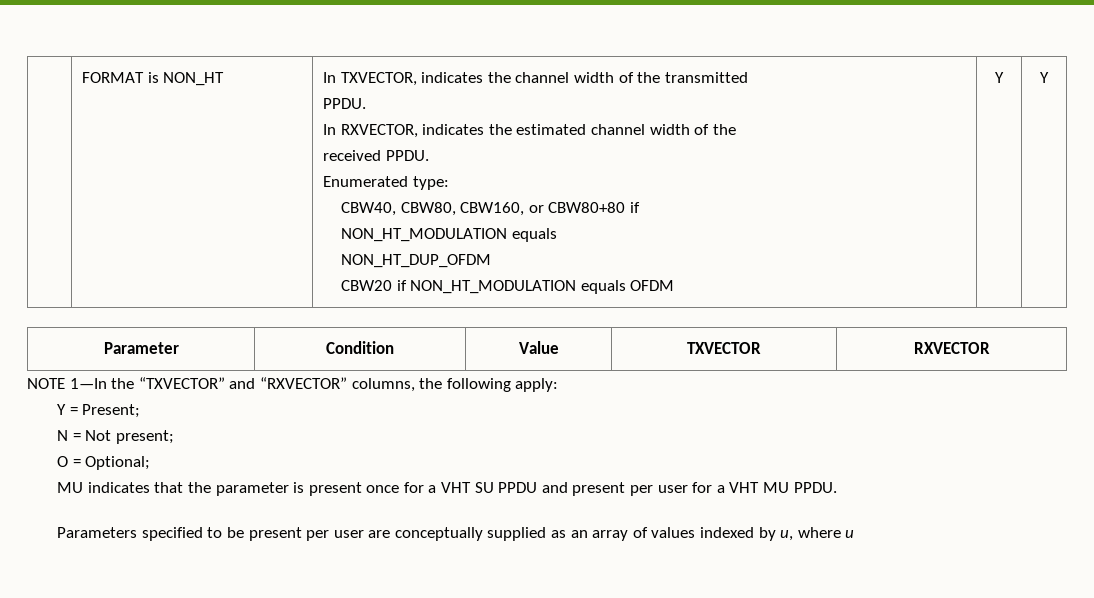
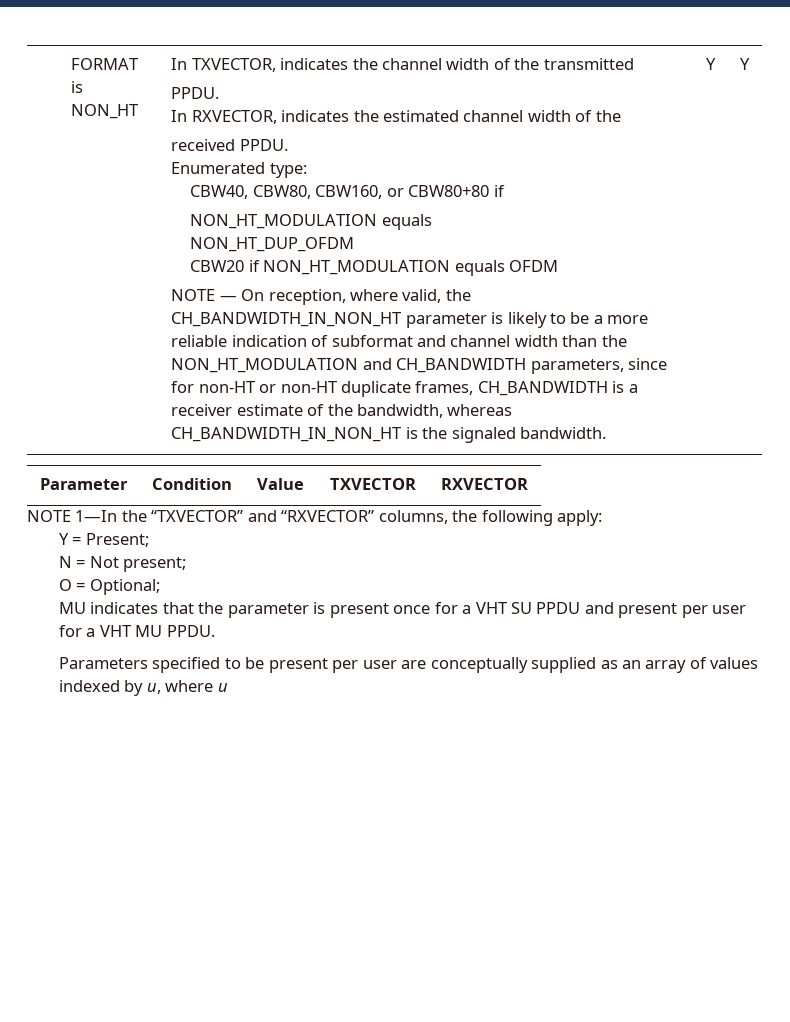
(675, 285) none -> [171,289,471,305] [171,312,649,328] [171,335,627,347] [171,358,667,374] [171,381,638,397] [171,404,513,418] [171,427,606,443] // NOTE — On reception, where valid, the CH_BANDWIDTH_IN_NON_HT parameter is likely to be a more reliable indication of subformat and channel width than the NON_HT_MODULATION and CH_BANDWIDTH parameters, since for non-HT or non-HT duplicate frames, CH_BANDWIDTH is a receiver estimate of the bandwidth, whereas CH_BANDWIDTH_IN_NON_HT is the signaled bandwidth.

